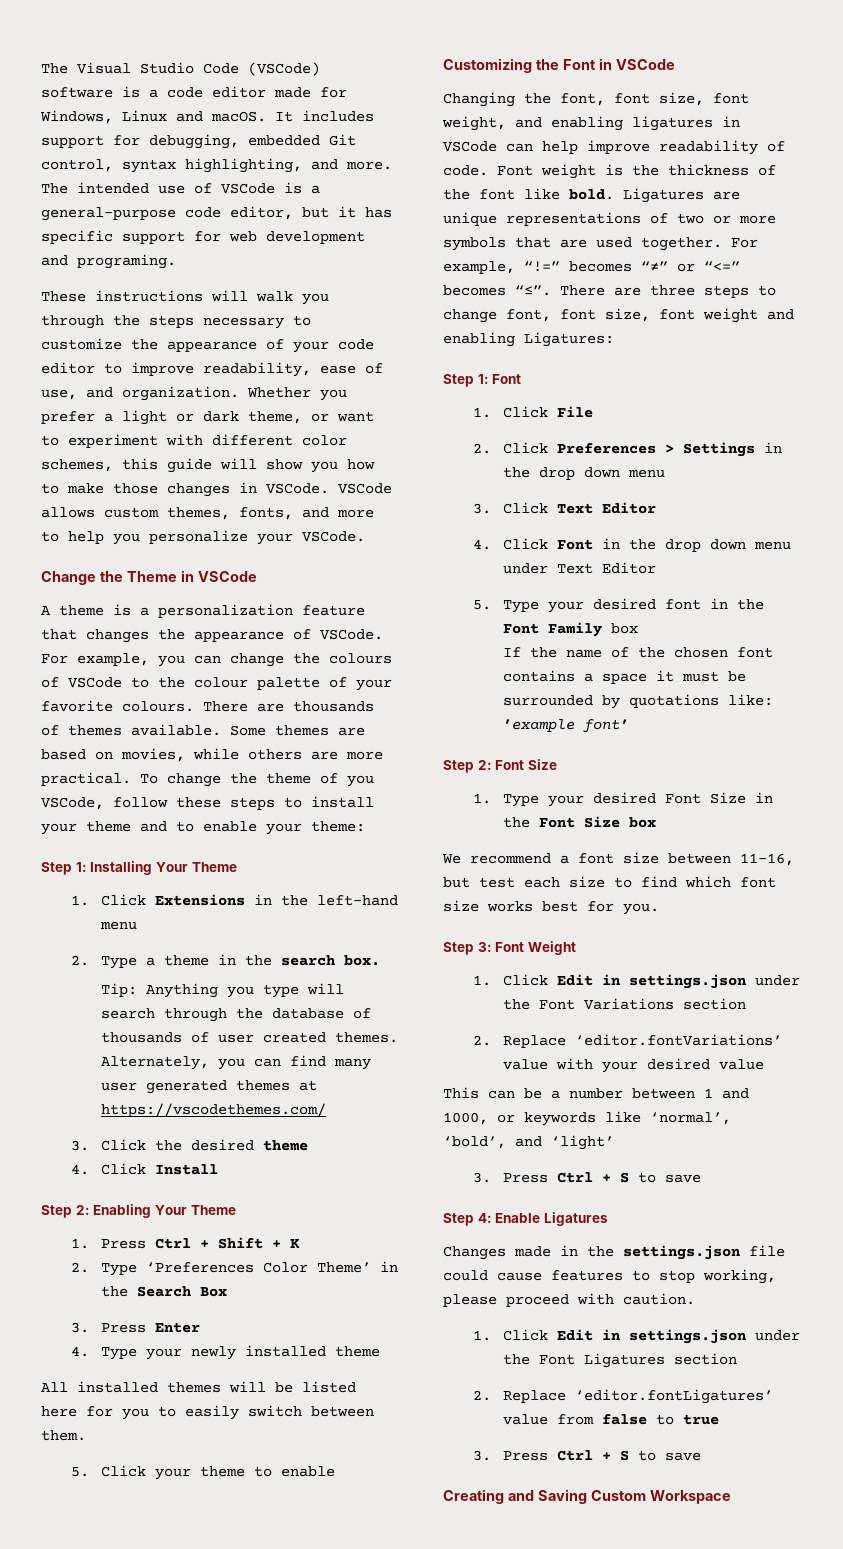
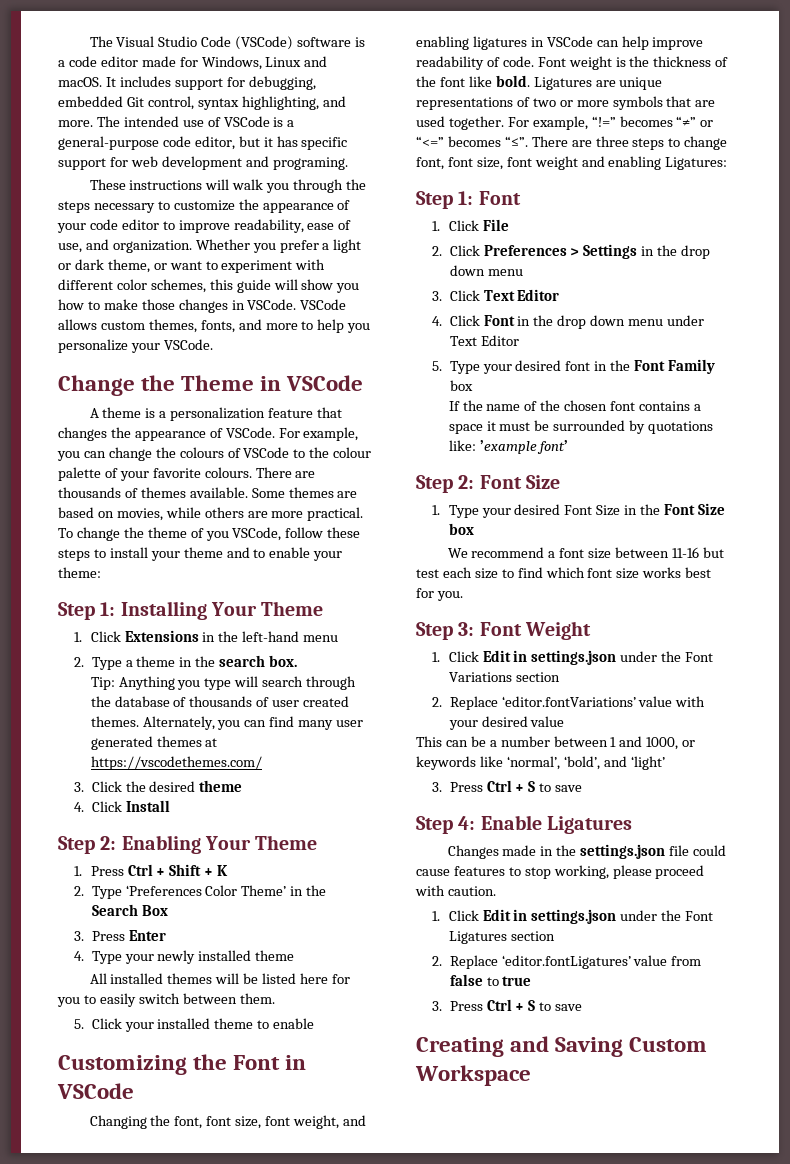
(191, 1474) none -> [157,1018,211,1029] installed
[740,853,794,866] 11-16, -> [672,547,700,558] 11-16

